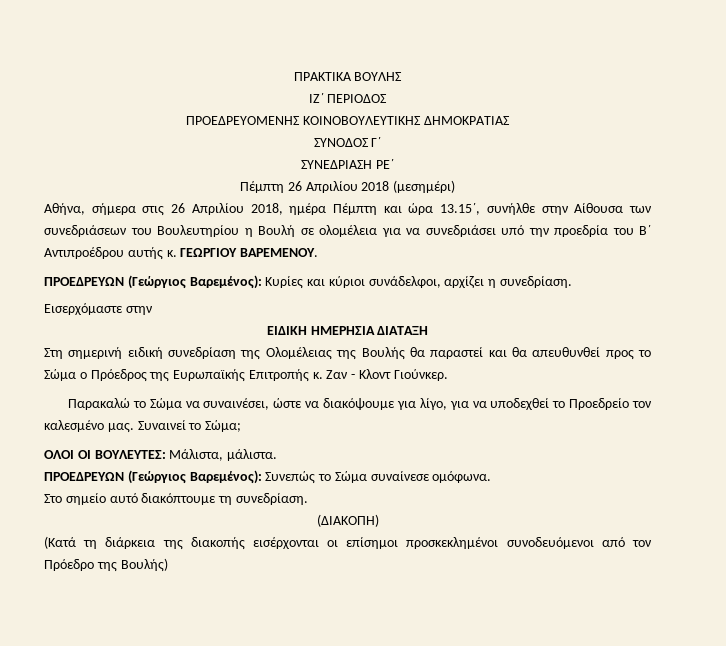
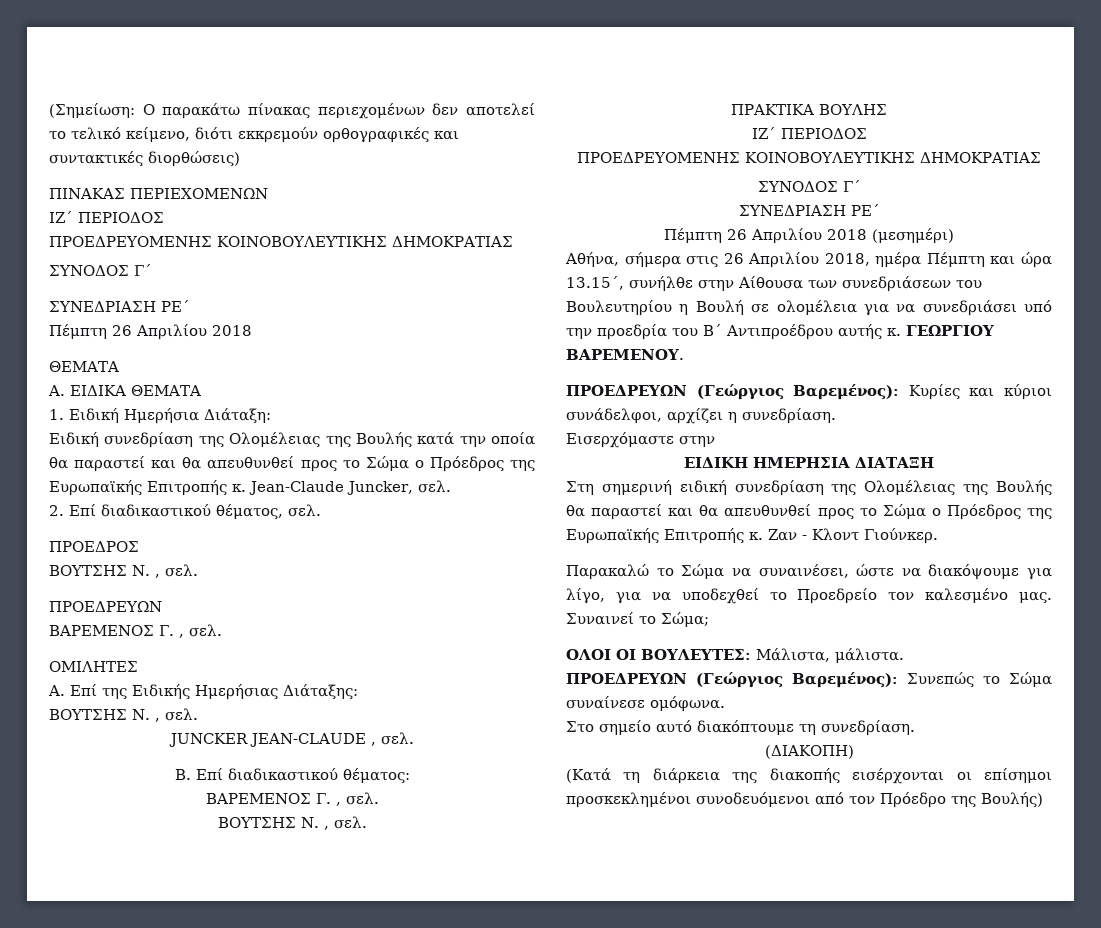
(293, 76) none -> [49,103,535,119] [49,127,459,143] [49,151,240,167] [49,188,268,199] [49,211,164,223] [49,236,513,247] [49,264,152,276] [49,300,190,312] [49,324,252,340] [49,361,119,372] [48,385,201,396] [49,408,271,424] [49,432,535,448] [49,456,536,472] [49,480,451,496] [49,504,321,520] [49,541,139,552] [49,564,198,578] [49,601,162,612] [49,624,222,638] [49,661,138,672] [48,684,358,700] [49,708,198,722] [168,732,414,747] [174,768,410,784] [205,792,379,806] [217,816,367,830] (Σημείωση: Ο παρακάτω πίνακας περιεχομένων δεν αποτελεί το τελικό κείμενο, διότι εκκρεμούν ορθογραφικές και συντακτικές διορθώσεις) // ΠΙΝΑΚΑΣ ΠΕΡΙΕΧΟΜΕΝΩΝ // ΙΖ΄ ΠΕΡΙΟΔΟΣ // ΠΡΟΕΔΡΕΥΟΜΕΝΗΣ ΚΟΙΝΟΒΟΥΛΕΥΤΙΚΗΣ ΔΗΜΟΚΡΑΤΙΑΣ // ΣΥΝΟΔΟΣ Γ΄ // ΣΥΝΕΔΡΙΑΣΗ ΡΕ΄ // Πέμπτη 26 Απριλίου 2018 // ΘΕΜΑΤΑ // Α. ΕΙΔΙΚΑ ΘΕΜΑΤΑ // 1. Ειδική Ημερήσια Διάταξη: // Ειδική συνεδρίαση της Ολομέλειας της Βουλής κατά την οποία θα παραστεί και θα απευθυνθεί προς το Σώμα ο Πρόεδρος της Ευρωπαϊκής Επιτροπής κ. Jean-Claude Juncker, σελ. // 2. Επί διαδικαστικού θέματος, σελ. // ΠΡΟΕΔΡΟΣ // ΒΟΥΤΣΗΣ Ν. , σελ. // ΠΡΟΕΔΡΕΥΩΝ // ΒΑΡΕΜΕΝΟΣ Γ. , σελ. // ΟΜΙΛΗΤΕΣ // Α. Επί της Ειδικής Ημερήσιας Διάταξης: // ΒΟΥΤΣΗΣ Ν. , σελ. // JUNCKER JEAN-CLAUDE , σελ. // Β. Επί διαδικαστικού θέματος: // ΒΑΡΕΜΕΝΟΣ Γ. , σελ. // ΒΟΥΤΣΗΣ Ν. , σελ. //

